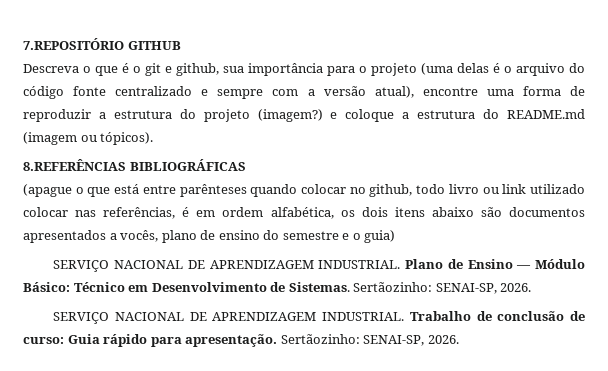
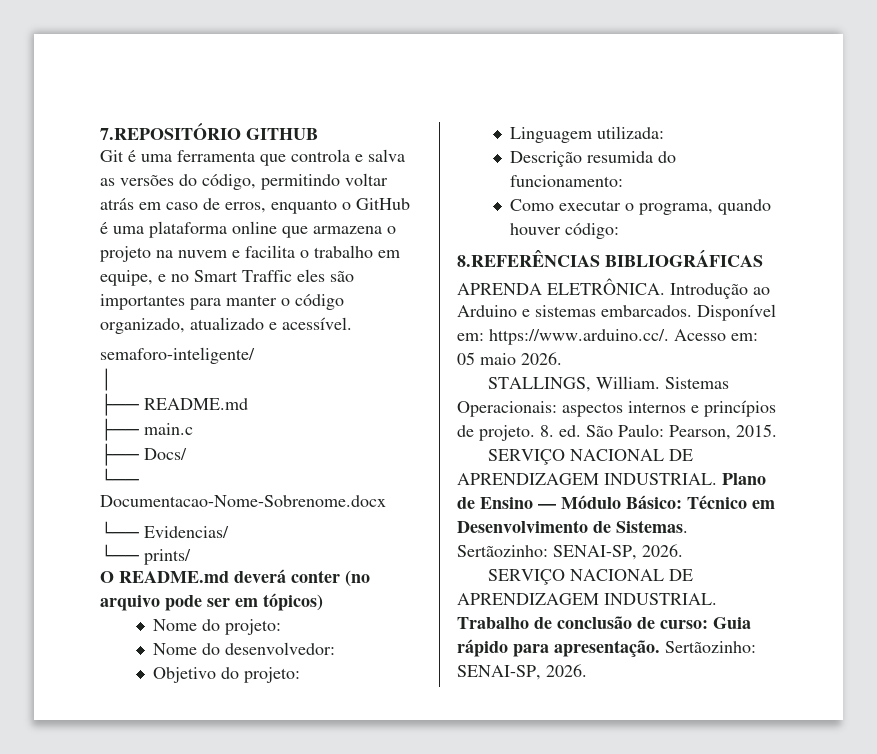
[23,63,585,76] [23,86,585,99] [23,109,586,122] [23,132,154,145] [23,159,246,171] [23,184,586,197] [23,207,585,219] [23,230,396,243] Descreva o que é o git e github, sua importância para o projeto (uma delas é o arquivo do código fonte centralizado e sempre com a versão atual), encontre uma forma de reproduzir a estrutura do projeto (imagem?) e coloque a estrutura do README.md (imagem ou tópicos). // 8.REFERÊNCIAS BIBLIOGRÁFICAS // (apague o que está entre parênteses quando colocar no github, todo livro ou link utilizado colocar nas referências, é em ordem alfabética, os dois itens abaixo são documentos apresentados a vocês, plano de ensino do semestre e o guia) -> [100,149,405,166] [100,173,388,190] [100,198,410,214] [100,221,396,238] [100,245,400,262] [100,269,354,286] [100,294,344,310] [100,317,352,334] [100,347,255,364] [100,368,113,391] [100,393,248,416] [100,418,193,441] [100,443,187,466] [100,468,139,485] [100,495,386,507] [100,521,229,538] [100,544,191,565] [100,569,370,587] [100,593,323,611] [153,619,282,635] [153,642,336,655] [153,667,301,683] [510,126,665,143] [510,151,677,167] [510,175,624,187] [510,199,772,215] [510,223,620,239] [457,249,763,267] [457,278,770,299] [457,304,776,321] [457,329,758,345] [457,352,562,365] [487,376,729,392] [457,400,776,417] [457,424,777,441] Git é uma ferramenta que controla e salva as versões do código, permitindo voltar atrás em caso de erros, enquanto o GitHub é uma plataforma online que armazena o projeto na nuvem e facilita o trabalho em equipe, e no Smart Traffic eles são importantes para manter o código organizado, atualizado e acessível. // semaforo-inteligente/ // │ // ├── README.md // ├── main.c // ├── Docs/ // └── Documentacao-Nome-Sobrenome.docx // └── Evidencias/ // └── prints/ // O README.md deverá conter (no arquivo pode ser em tópicos) // Nome do projeto: // Nome do desenvolvedor: // Objetivo do projeto: // Linguagem utilizada: // Descrição resumida do funcionamento: // Como executar o programa, quando houver código: // 8.REFERÊNCIAS BIBLIOGRÁFICAS // APRENDA ELETRÔNICA. Introdução ao Arduino e sistemas embarcados. Disponível em: https://www.arduino.cc/. Acesso em: 05 maio 2026. // STALLINGS, William. Sistemas Operacionais: aspectos internos e princípios de projeto. 8. ed. São Paulo: Pearson, 2015.

